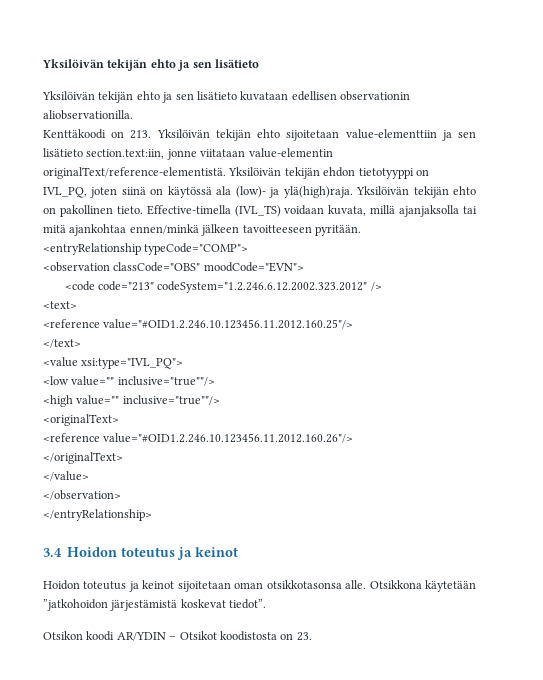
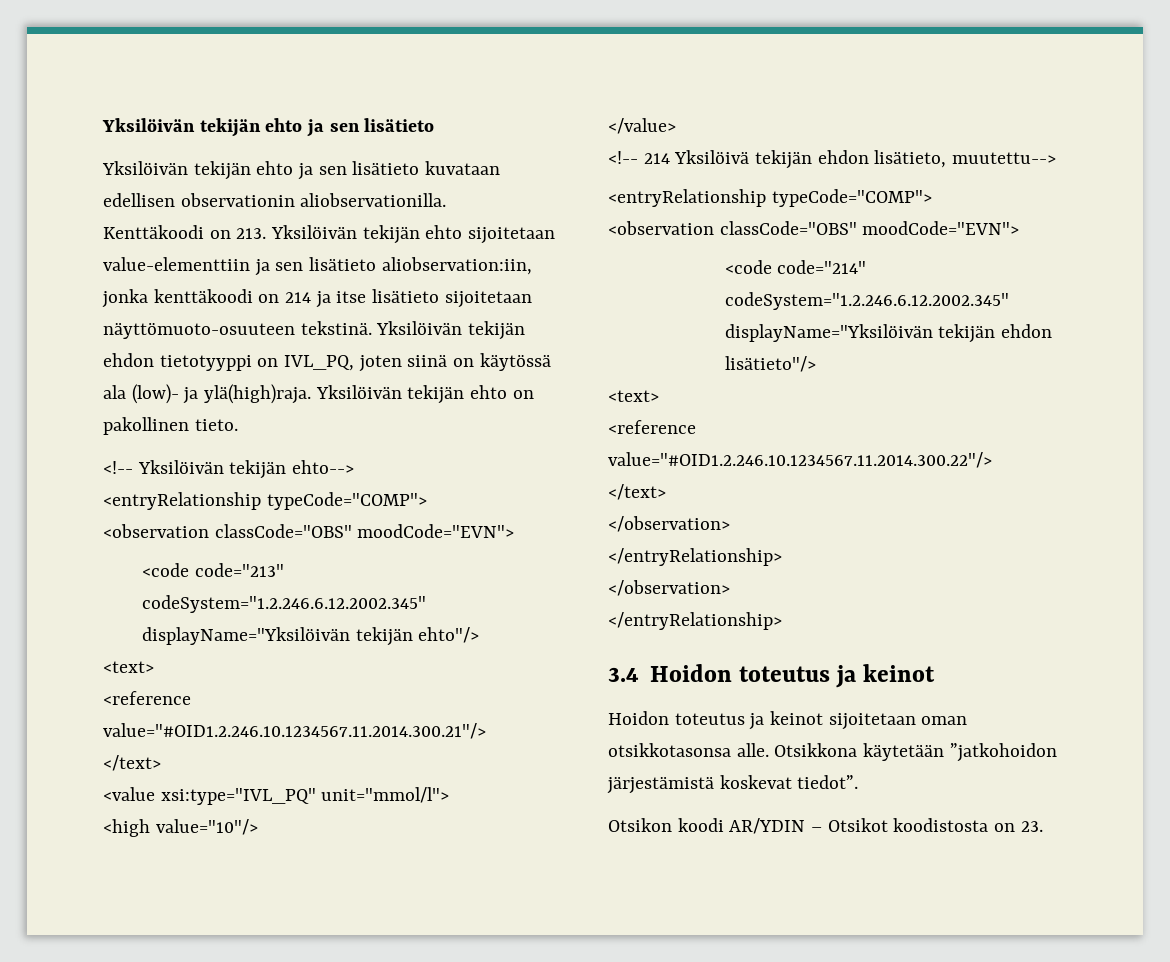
[86,148,333,160] [43,167,226,179] section.text:iin, jonne viitataan value-elementin originalText/reference-elementistä. -> [381,257,532,275] [102,289,532,308] [103,321,372,339] aliobservation:iin, jonka kenttäkoodi on 214 ja itse lisätieto sijoitetaan näyttömuoto-osuuteen tekstinä.
[146,205,478,217] [43,224,361,236] Effective-timella (IVL_TS) voidaan kuvata, millä ajanjaksolla tai mitä ajankohtaa ennen/minkä jälkeen tavoitteeseen pyritään. -> [103,460,355,479] // <!-- Yksilöivän tekijän ehto-->
[157,281,382,293] [43,301,77,309] [43,319,354,329] codeSystem="1.2.246.6.12.2002.323.2012" /> // <text> // <reference value="#OID1.2.246.10.123456.11.2012.160.25"/> -> [141,595,426,613] [141,627,480,646] [103,661,154,673] [103,691,191,705] [103,723,486,739] codeSystem="1.2.246.6.12.2002.345" displayName="Yksilöivän tekijän ehto"/> // <text> // <reference value="#OID1.2.246.10.1234567.11.2014.300.21"/>
[81,358,184,369] [43,376,215,386] [43,395,220,407] [43,414,119,426] [43,433,354,443] [43,452,123,464] [43,471,89,481] xsi:type="IVL_PQ"> // <low value="" inclusive="true""/> // <high value="" inclusive="true""/> // <originalText> // <reference value="#OID1.2.246.10.123456.11.2012.160.26"/> // </originalText> // </value> -> [160,787,450,805] [103,819,258,837] [608,118,676,134] [608,150,1057,169] [608,189,932,207] [608,221,1020,235] [724,260,867,274] [724,292,1009,310] [724,324,1053,343] [724,356,816,372] [608,390,659,402] [608,420,696,434] [608,452,992,468] [608,484,666,500] [608,516,730,532] [608,548,782,566] xsi:type="IVL_PQ" unit="mmol/l"> // <high value="10"/> // </value> // <!-- 214 Yksilöivä tekijän ehdon lisätieto, muutettu--> // <entryRelationship typeCode="COMP"> // <observation classCode="OBS" moodCode="EVN"> // <code code="214" codeSystem="1.2.246.6.12.2002.345" displayName="Yksilöivän tekijän ehdon lisätieto"/> // <text> // <reference value="#OID1.2.246.10.1234567.11.2014.300.22"/> // </text> // </observation> // </entryRelationship>

